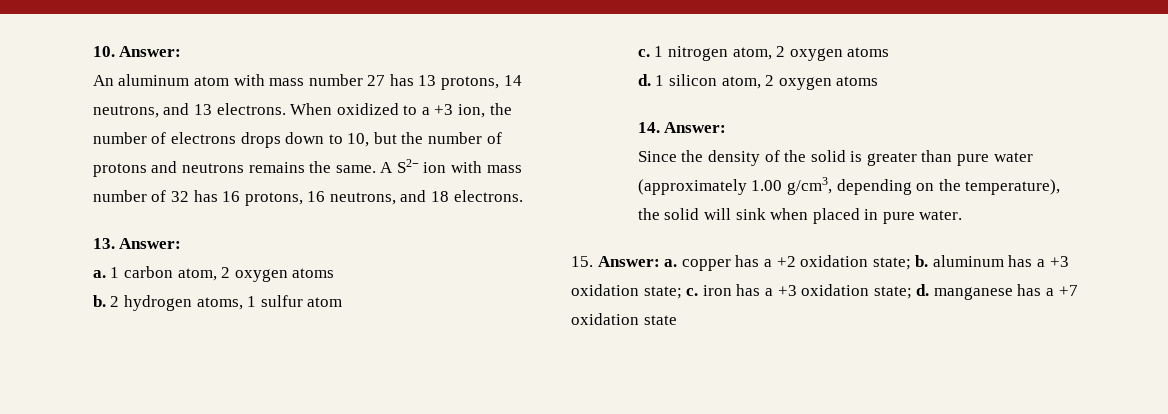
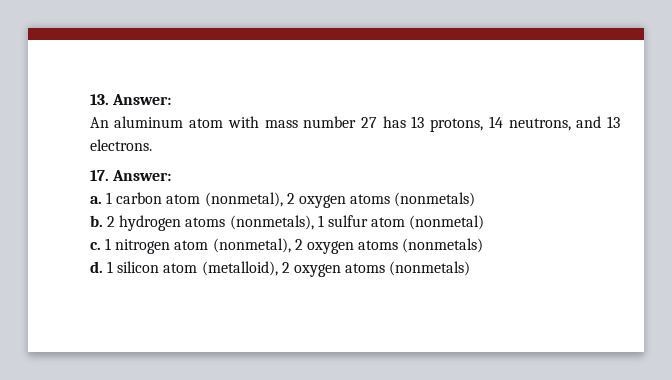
[92,46,115,57] 10. -> [89,94,109,105] 13.
[290,103,512,118] [92,132,502,148] [92,159,522,177] [92,190,523,206] [92,238,115,249] When oxidized to a +3 ion, the number of electrons drops down to 10, but the number of protons and neutrons remains the same. A S2− ion with mass number of 32 has 16 protons, 16 neutrons, and 18 electrons. // 13. -> [89,170,109,181] // 17.
[177,267,335,282] atom, 2 oxygen atoms -> [166,192,476,208] atom (nonmetal), 2 oxygen atoms (nonmetals)
[196,297,243,310] atoms, -> [185,215,314,230] atoms (nonmetals),
(343, 302) none -> [409,215,485,230] (nonmetal)
[732,46,890,61] atom, 2 oxygen atoms -> [174,238,484,254] atom (nonmetal), 2 oxygen atoms (nonmetals)
[721,75,879,90] [637,122,727,133] [637,150,1033,166] [637,177,1061,195] [637,208,963,224] [571,255,1069,271] [571,284,1078,300] [571,313,677,325] atom, 2 oxygen atoms // 14. Answer: // Since the density of the solid is greater than pure water (approximately 1.00 g/cm3, depending on the temperature), the solid will sink when placed in pure water. // 15. Answer: a. copper has a +2 oxidation state; b. aluminum has a +3 oxidation state; c. iron has a +3 oxidation state; d. manganese has a +7 oxidation state -> [163,261,471,277] atom (metalloid), 2 oxygen atoms (nonmetals)

